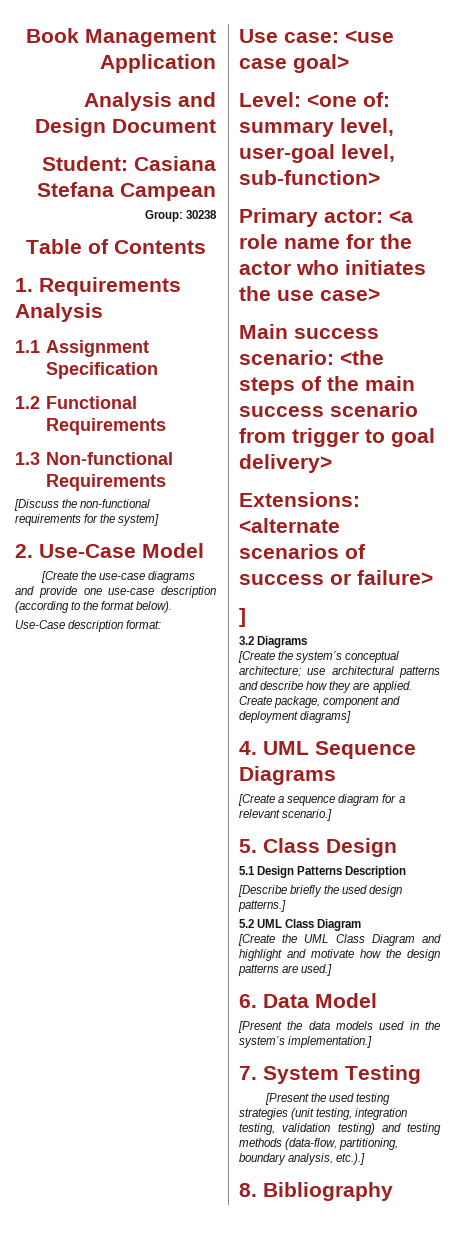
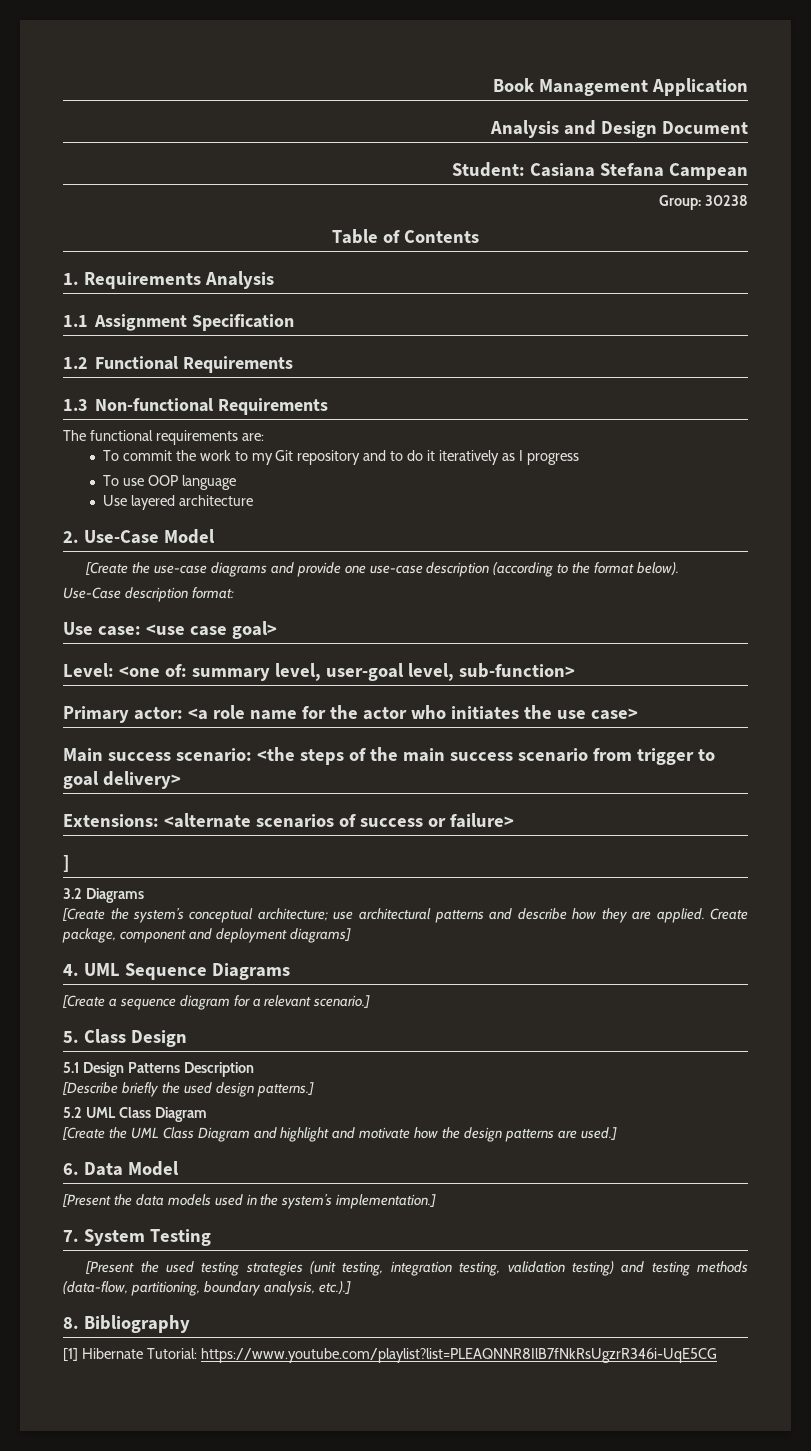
[14,499,151,511] [15,514,160,526] [Discuss the non-functional requirements for the system] -> [63,430,264,445] [102,450,579,465] [102,475,236,490] [102,495,253,510] The functional requirements are: // To commit the work to my Git repository and to do it iteratively as I progress // To use OOP language // Use layered architecture
(393, 1191) none -> [63,1348,717,1363] // [1] Hibernate Tutorial: https://www.youtube.com/playlist?list=PLEAQNNR8IlB7fNkRsUgzrR346i-UqE5CG

